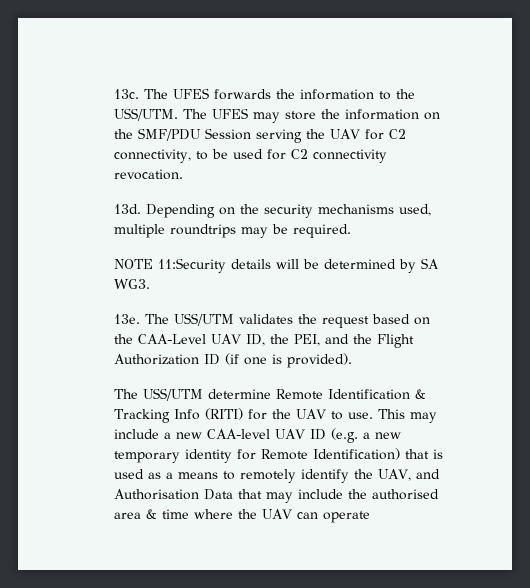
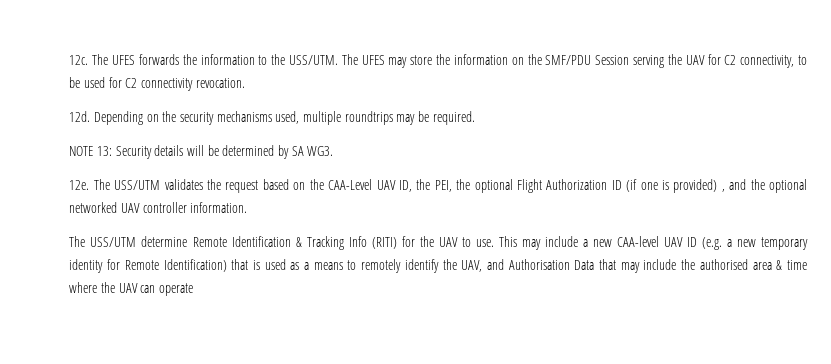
[113,89,139,99] 13c. -> [69,55,89,65] 12c.
[113,204,141,214] 13d. -> [69,111,91,122] 12d.
[157,258,226,273] 11:Security -> [97,146,152,159] 13: Security
[113,314,140,324] 13e. -> [69,180,90,190] 12e.
[324,334,372,344] and the -> [456,179,513,193] the optional
[286,353,352,368] provided). -> [673,179,808,193] [69,202,248,213] provided) , and the optional networked UAV controller information.

